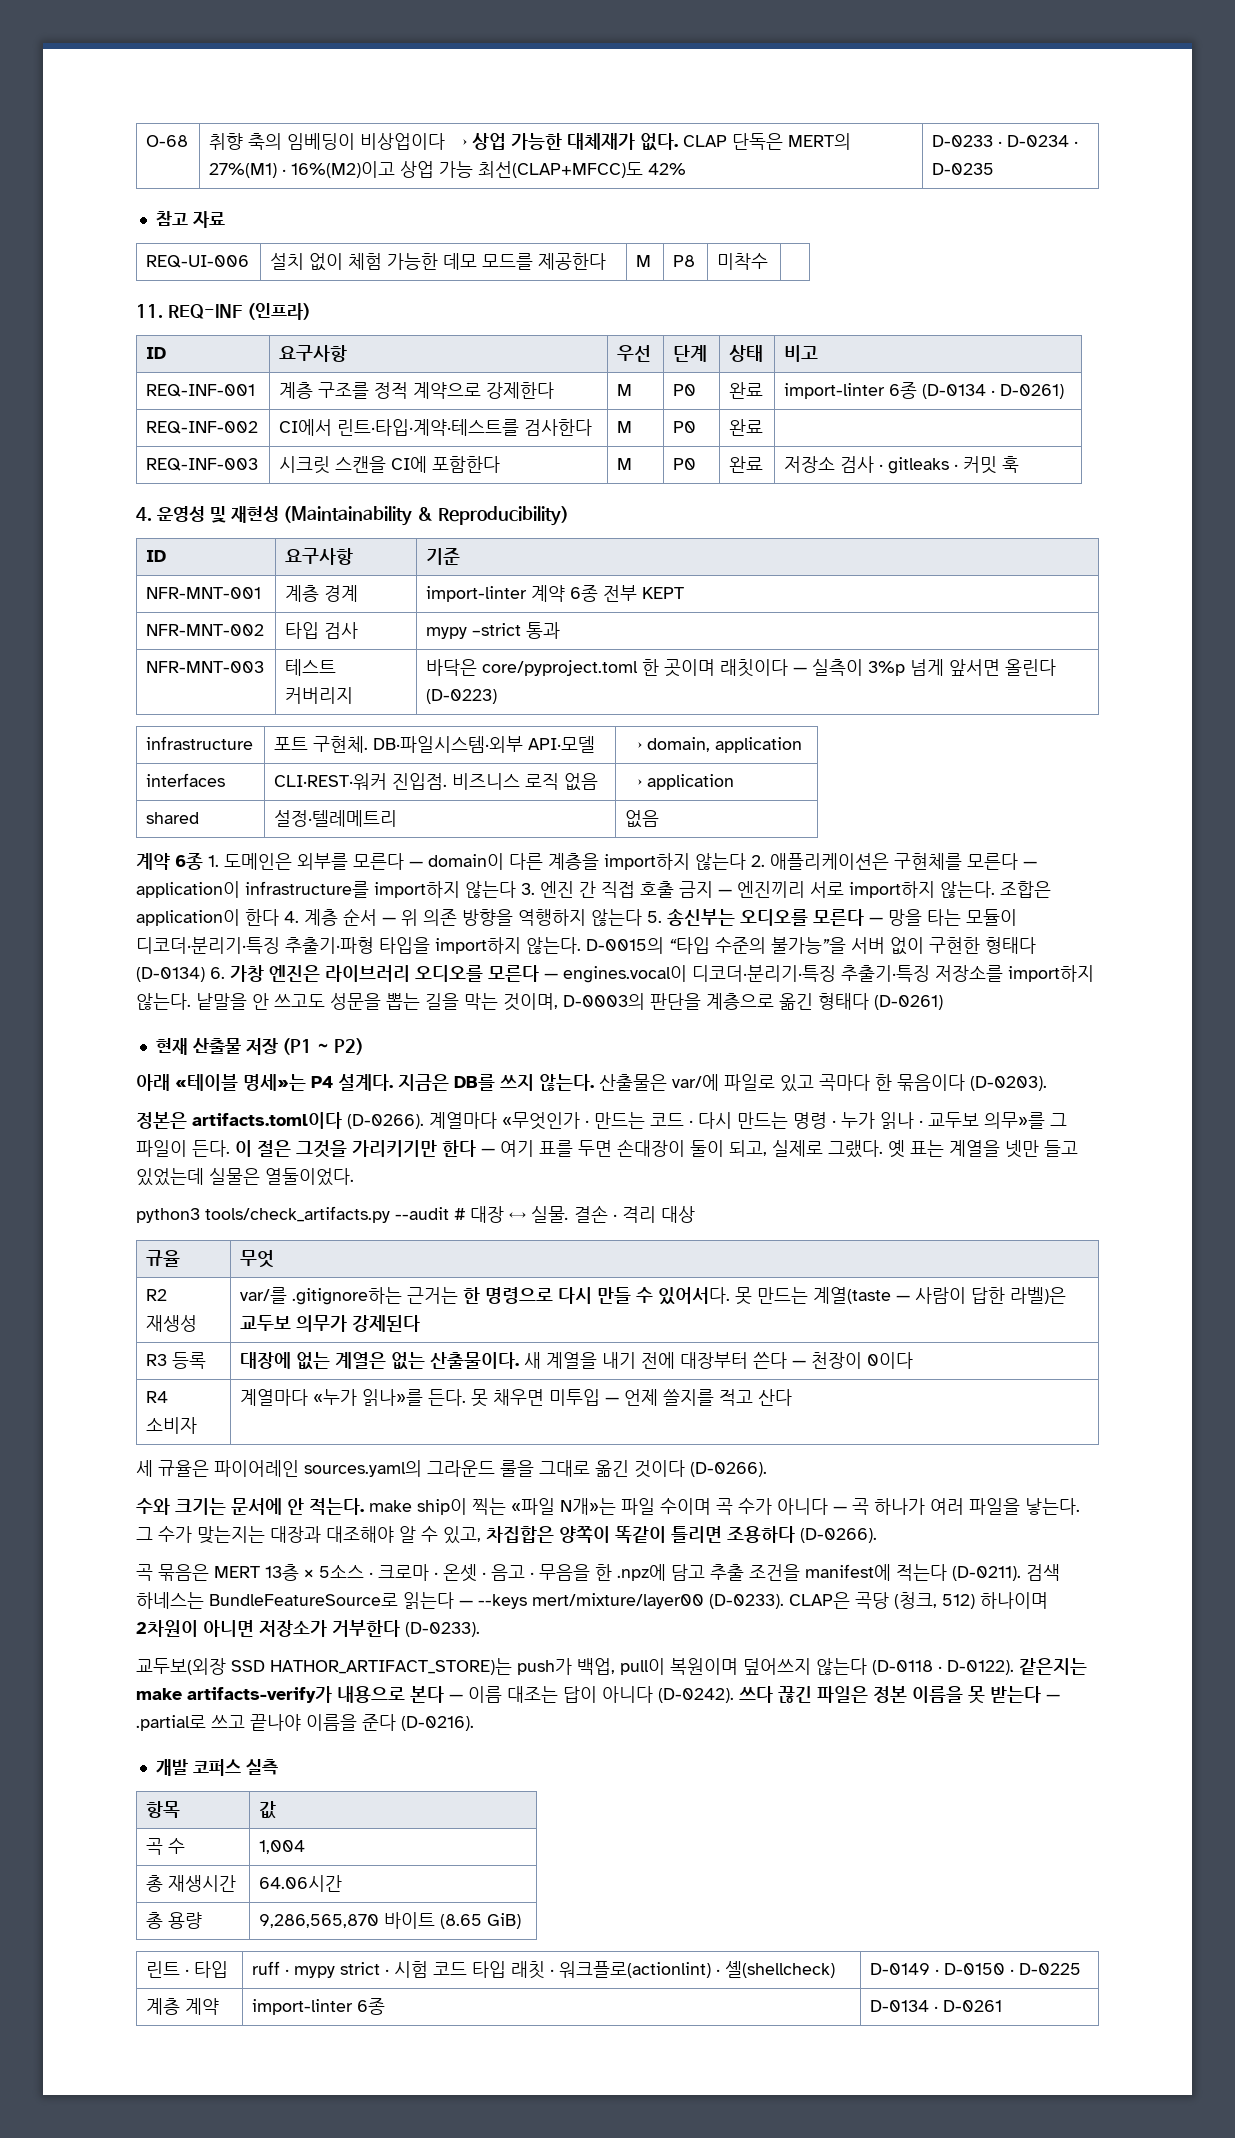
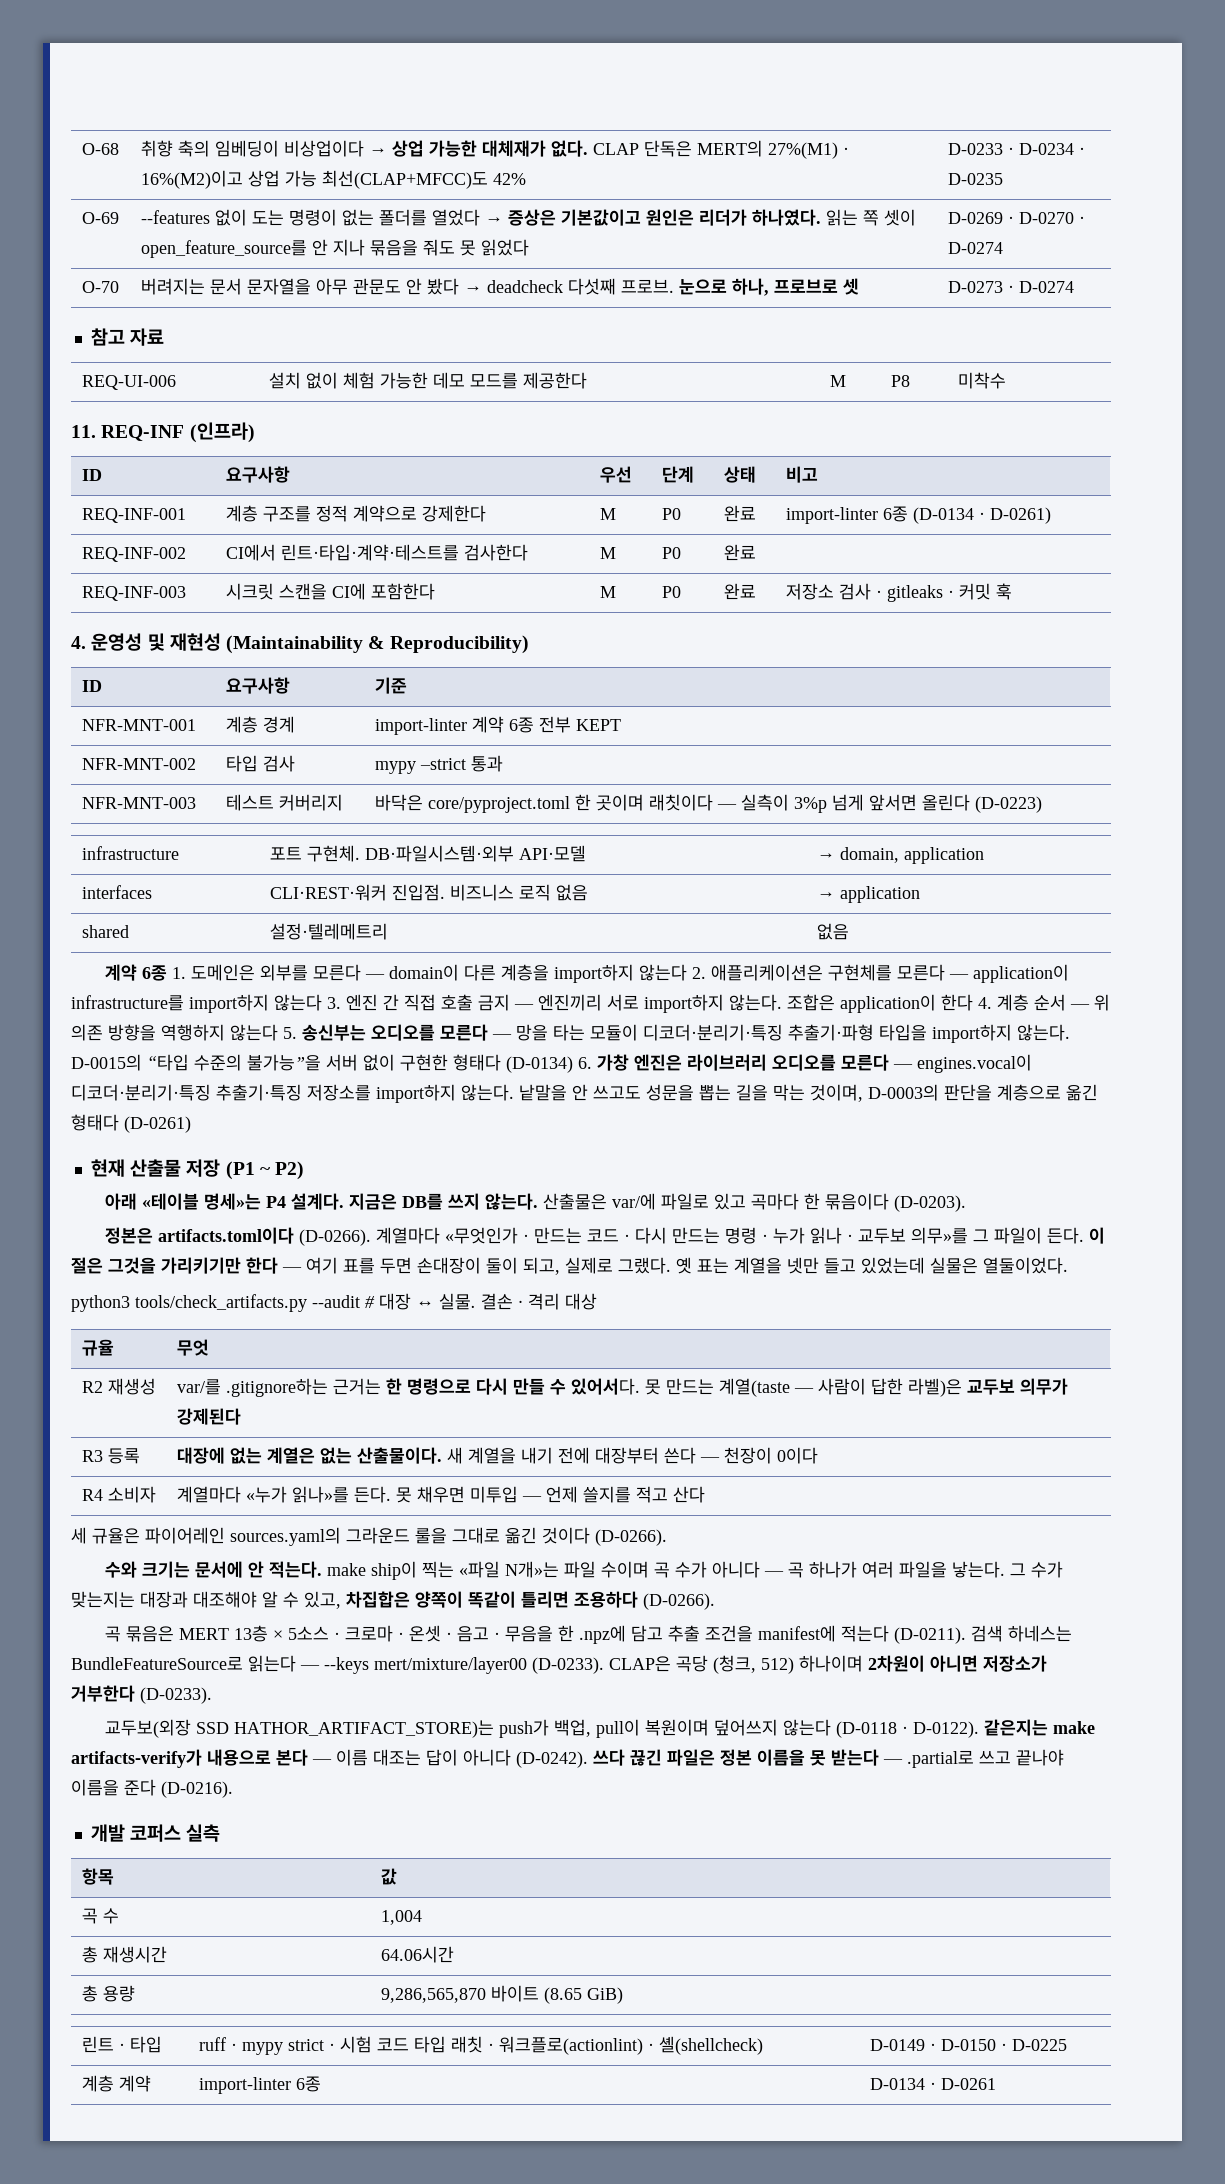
(995, 169) none -> [81,212,119,224] [140,209,916,226] [140,239,529,258] [947,212,1085,224] [947,242,1003,254] [81,281,119,293] [140,278,859,296] [947,281,1074,293] // O-69 | --features 없이 도는 명령이 없는 폴더를 열었다 → 증상은 기본값이고 원인은 리더가 하나였다. 읽는 쪽 셋이 open_feature_source를 안 지나 묶음을 줘도 못 읽었다 | D-0269 · D-0270 · D-0274 // O-70 | 버려지는 문서 문자열을 아무 관문도 안 봤다 → deadcheck 다섯째 프로브. 눈으로 하나, 프로브로 셋 | D-0273 · D-0274

